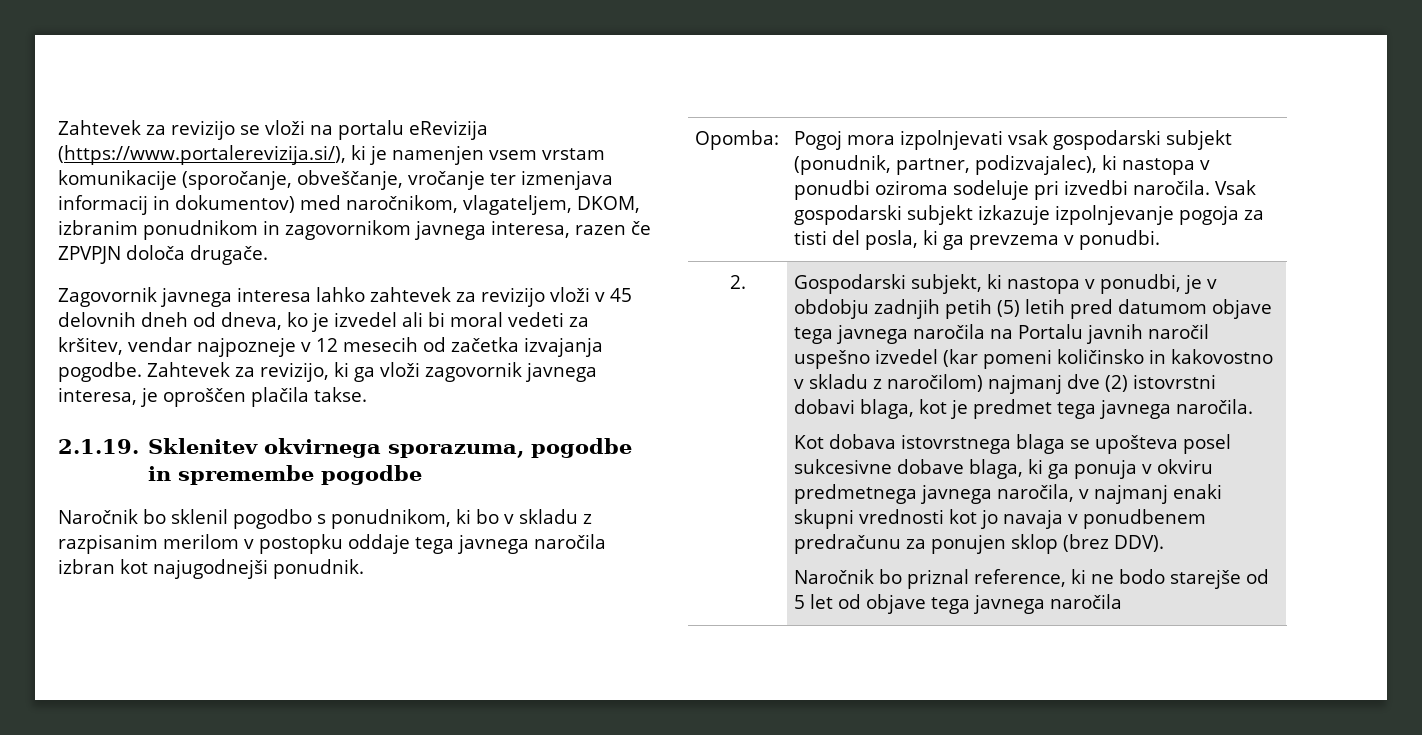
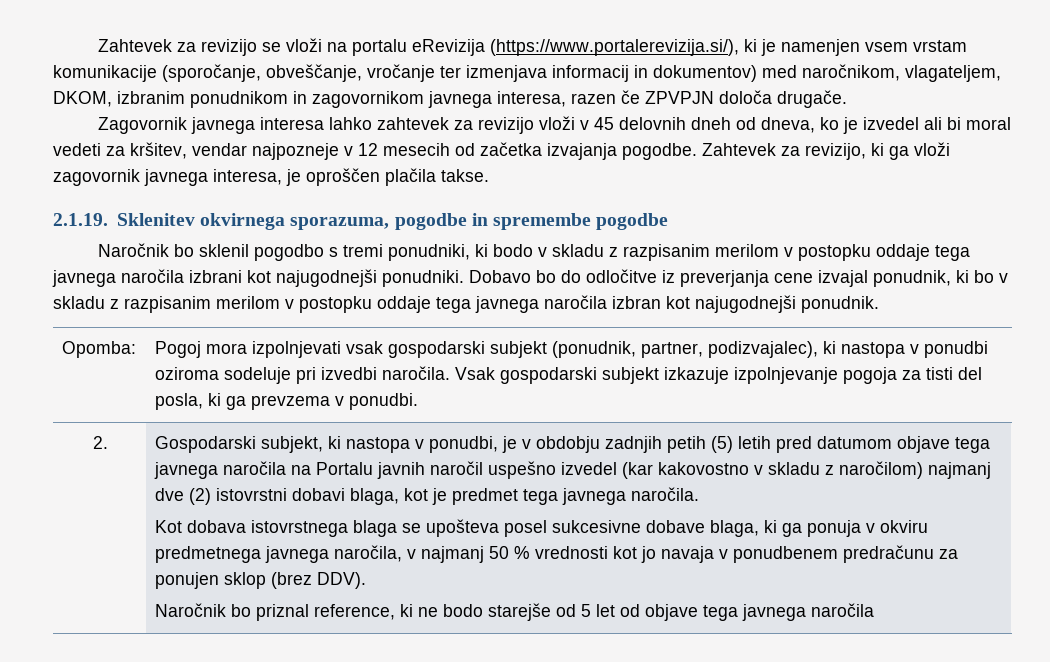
[331,509,451,529] ponudnikom, -> [343,244,971,261] [52,269,951,287] tremi ponudniki, ki bodo v skladu z razpisanim merilom v postopku oddaje tega javnega naročila izbrani kot najugodnejši ponudniki. Dobavo bo do odločitve iz preverjanja cene izvajal ponudnik,
[983,349,1167,369] pomeni količinsko in -> (654, 470) none
[1173,484,1223,499] [794,509,855,529] enaki skupni -> [489,546,531,559] 50 %

